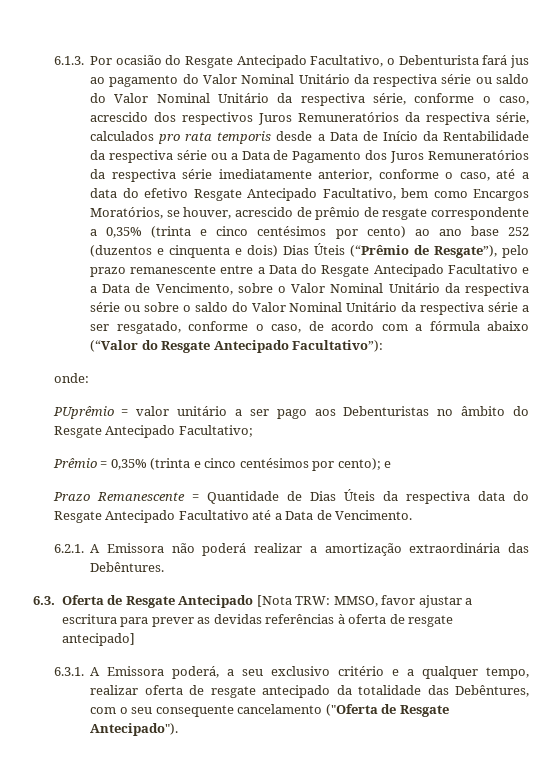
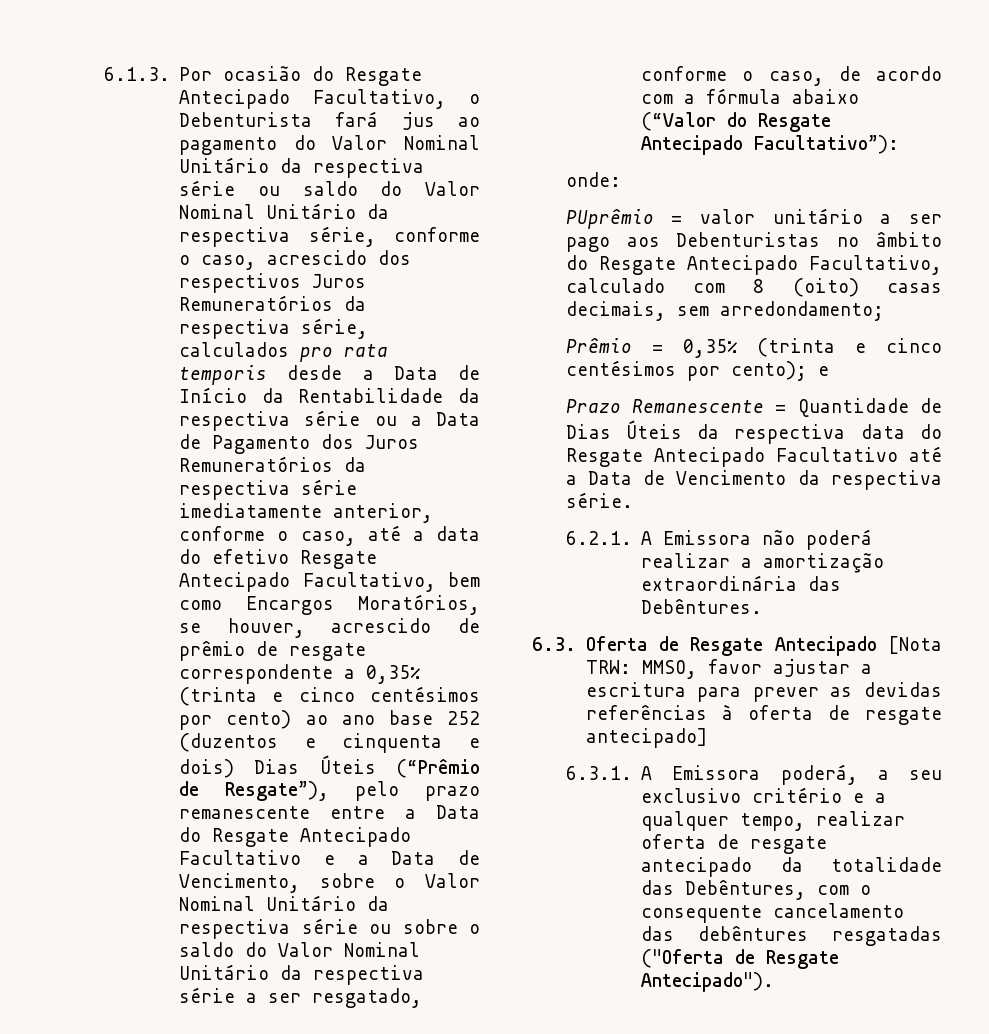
[178,425,253,437] Facultativo; -> [809,255,942,275] [565,278,942,297] [565,301,884,321] Facultativo, calculado com 8 (oito) casas decimais, sem arredondamento;
[335,510,413,520] Vencimento. -> [676,470,942,490] [565,492,633,508] Vencimento da respectiva série.
[131,707,153,714] seu -> (872, 890) none
(323, 709) none -> [641,926,942,946] das debêntures resgatadas

